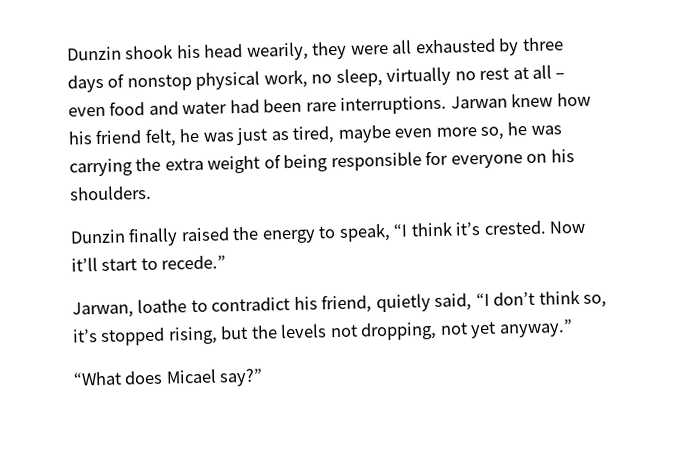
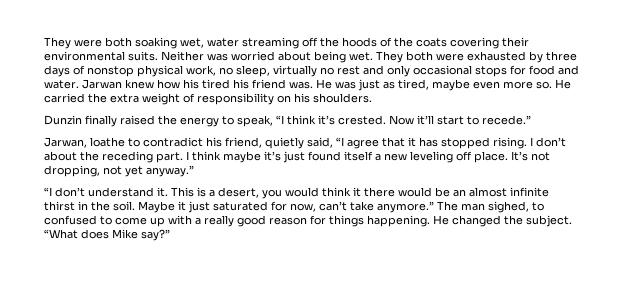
[67,39,413,61] Dunzin shook his head wearily, they were all -> [44,37,529,49] [44,51,464,63] They were both soaking wet, water streaming off the hoods of the coats covering their environmental suits. Neither was worried about being wet. They both were
[512,64,566,80] [68,92,591,117] [68,128,201,148] at all – even food and water had been rare interruptions. Jarwan knew how his friend felt, he -> [363,65,579,77] [44,79,332,89] and only occasional stops for food and water. Jarwan knew how his tired his friend was. He
[480,122,562,140] [69,150,523,177] so, he was carrying the extra weight of being responsible for everyone -> [536,79,571,89] [44,93,274,105] so. He carried the extra weight of responsibility
[493,289,608,308] [72,323,328,346] don’t think so, it’s stopped rising, but the levels -> [347,137,566,149] [44,151,528,163] agree that it has stopped rising. I don’t about the receding part. I think maybe it’s just found itself a new leveling off place. It’s
(573, 328) none -> [44,187,549,199] [44,201,544,213] [44,215,572,227] “I don’t understand it. This is a desert, you would think it there would be an almost infinite thirst in the soil. Maybe it just saturated for now, can’t take anymore.” The man sighed, to confused to come up with a really good reason for things happening. He changed the subject.
[165,368,217,384] Micael -> [112,229,138,239] Mike

